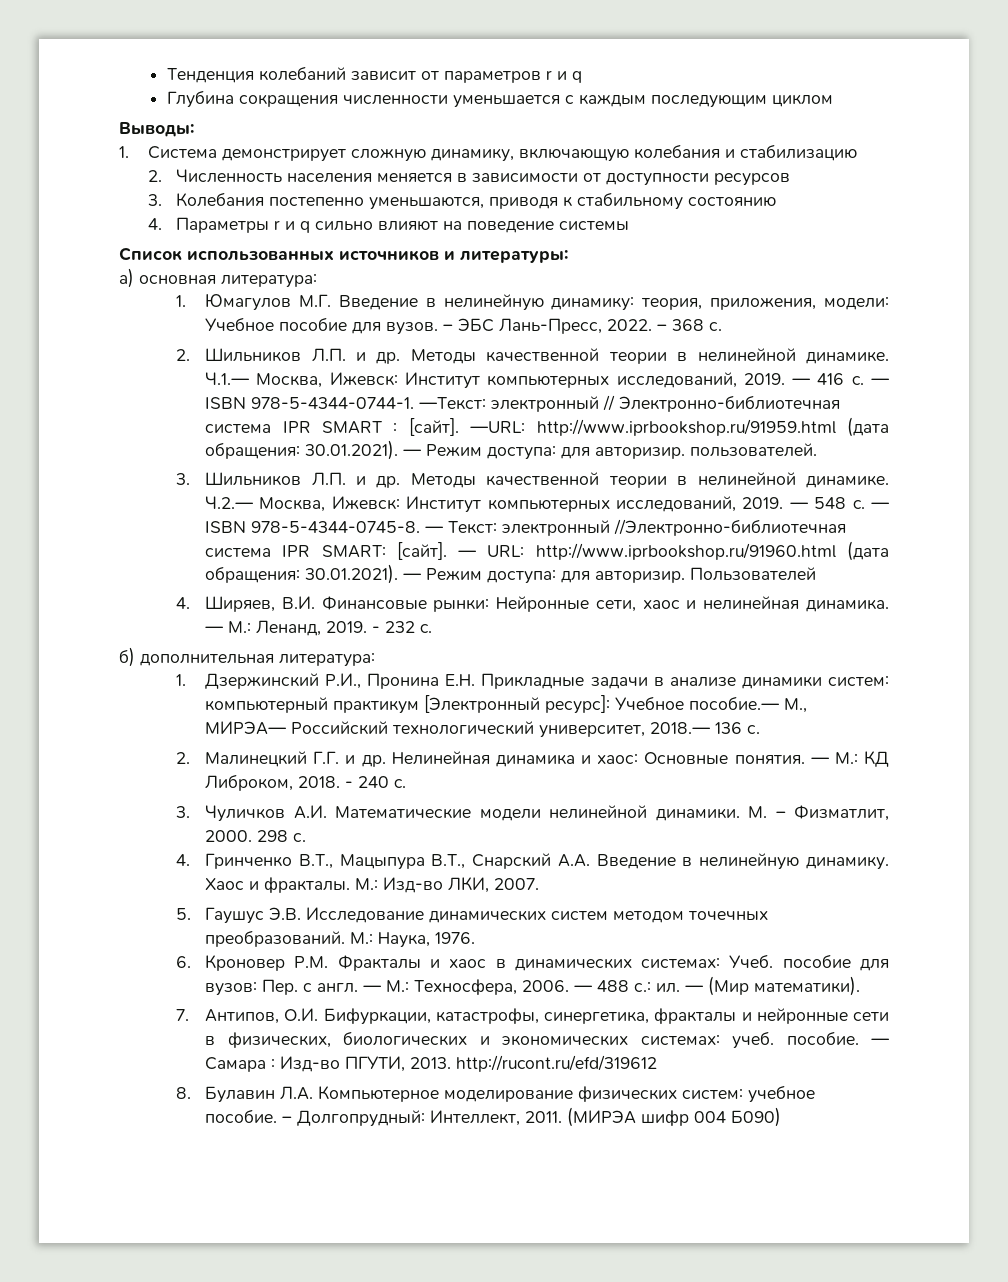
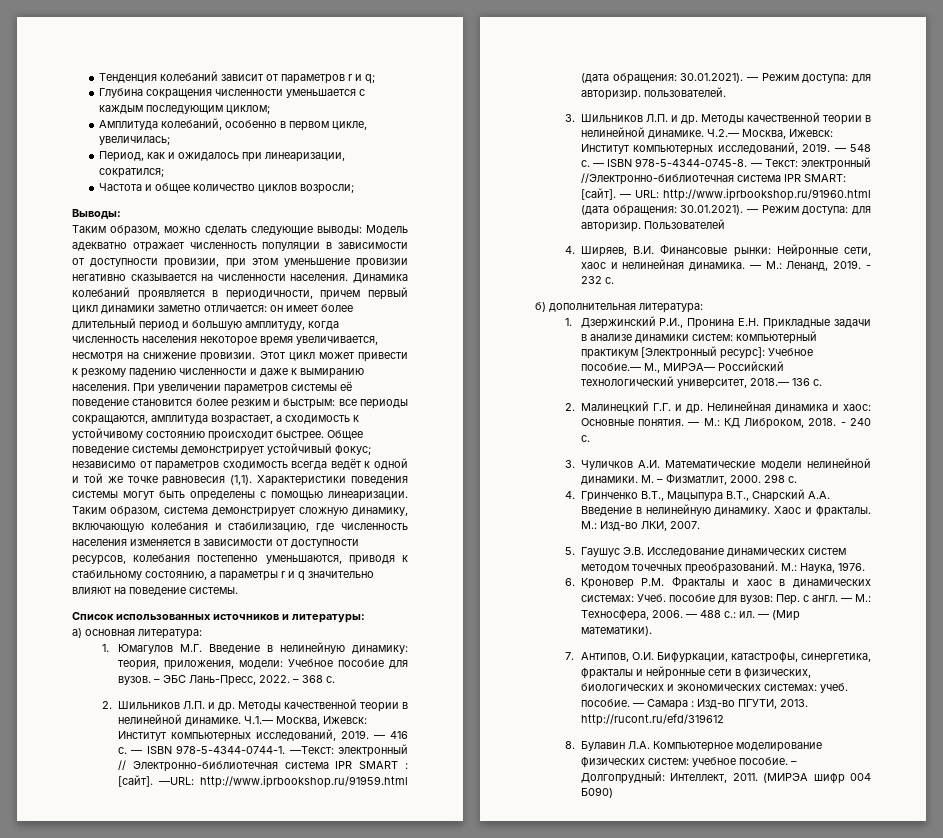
[571,71,582,83] q -> [365,74,376,84] q;
[771,94,833,107] [119,122,194,137] [119,146,217,159] циклом // Выводы: // 1. Система -> [226,105,271,114] [99,118,368,131] [99,136,171,145] [99,151,346,162] [99,168,165,178] [99,183,355,194] [72,209,121,219] [72,225,408,236] [72,242,409,252] [72,258,408,268] [72,273,408,283] [72,287,408,300] [72,304,353,314] [72,318,339,331] [72,336,378,346] [72,351,408,362] [72,368,364,378] [72,381,352,394] [72,398,408,409] [72,415,359,425] [72,428,363,441] [72,443,371,456] [72,458,408,471] [72,473,408,486] [72,490,408,501] [72,506,208,517] циклом; // Амплитуда колебаний, особенно в первом цикле, увеличилась; // Период, как и ожидалось при линеаризации, сократился; // Частота и общее количество циклов возросли; // Выводы: // Таким образом, можно сделать следующие выводы: Модель адекватно отражает численность популяции в зависимости от доступности провизии, при этом уменьшение провизии негативно сказывается на численности населения. Динамика колебаний проявляется в периодичности, причем первый цикл динамики заметно отличается: он имеет более длительный период и большую амплитуду, когда численность населения некоторое время увеличивается, несмотря на снижение провизии. Этот цикл может привести к резкому падению численности и даже к вымиранию населения. При увеличении параметров системы её поведение становится более резким и быстрым: все периоды сокращаются, амплитуда возрастает, а сходимость к устойчивому состоянию происходит быстрее. Общее поведение системы демонстрирует устойчивый фокус; независимо от параметров сходимость всегда ведёт к одной и той же точке равновесия (1,1). Характеристики поведения системы могут быть определены с помощью линеаризации. Таким образом, система
[739,144,857,161] [147,169,791,186] [147,192,265,207] стабилизацию // 2. Численность населения меняется в зависимости от доступности ресурсов // 3. Колебания -> [228,522,409,532] [72,539,359,548] [72,554,191,565] стабилизацию, где численность населения изменяется в зависимости от доступности ресурсов, колебания
[688,197,777,207] [147,217,374,233] состоянию // 4. Параметры r и q сильно -> [145,571,374,581] состоянию, а параметры r и q значительно
[559,221,630,230] системы -> [189,587,238,594] системы.

